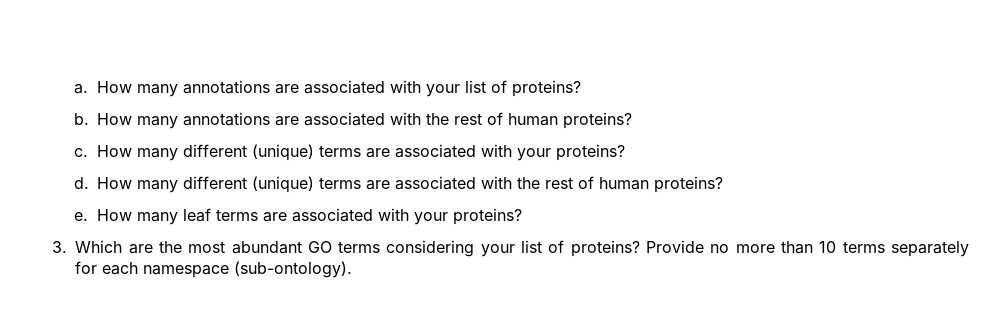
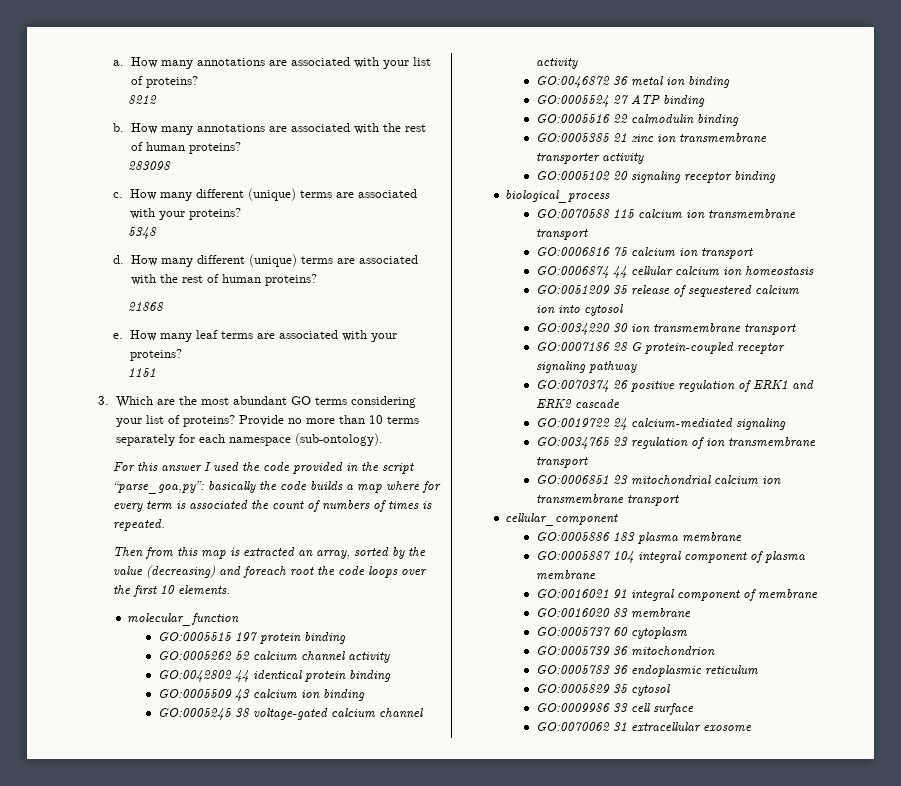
(581, 88) none -> [128,95,158,104] // 8212
(633, 120) none -> [128,161,172,170] // 283098
(625, 152) none -> [128,227,158,239] // 5348
(724, 184) none -> [128,302,165,311] // 21868
(522, 216) none -> [128,368,157,377] // 1151
(353, 269) none -> [113,462,415,474] [113,481,442,494] [113,500,433,512] [113,519,166,531] [113,547,427,559] [113,565,428,578] [113,585,231,597] [127,613,240,626] [157,632,346,644] [157,651,390,663] [157,670,391,682] [157,689,365,701] [157,708,423,720] [535,58,578,69] [535,76,730,88] [535,94,705,107] [535,114,739,126] [535,133,767,143] [535,153,644,164] [535,171,776,183] [505,190,611,203] [535,209,796,219] [535,229,588,240] [535,247,753,259] [535,266,814,278] [535,285,799,297] [535,304,623,316] [535,323,796,335] [535,342,785,354] [535,361,637,373] [535,380,814,392] [535,399,620,408] [535,418,786,430] [535,437,816,449] [535,457,588,468] [535,475,781,485] [535,494,679,506] [505,513,619,526] [535,532,742,544] [535,551,805,563] [535,570,596,580] [535,589,818,601] [535,608,691,618] [535,627,687,639] [535,646,715,656] [535,665,758,677] [535,684,670,696] [535,703,694,715] [535,722,752,732] // For this answer I used the code provided in the script “parse_goa,py”: basically the code builds a map where for every term is associated the count of numbers of times is repeated. // Then from this map is extracted an array, sorted by the value (decreasing) and foreach root the code loops over the first 10 elements. // molecular_function // GO:0005515 197 protein binding // GO:0005262 52 calcium channel activity // GO:0042802 44 identical protein binding // GO:0005509 43 calcium ion binding // GO:0005245 38 voltage-gated calcium channel activity // GO:0046872 36 metal ion binding // GO:0005524 27 ATP binding // GO:0005516 22 calmodulin binding // GO:0005385 21 zinc ion transmembrane transporter activity // GO:0005102 20 signaling receptor binding // biological_process // GO:0070588 115 calcium ion transmembrane transport // GO:0006816 75 calcium ion transport // GO:0006874 44 cellular calcium ion homeostasis // GO:0051209 35 release of sequestered calcium ion into cytosol // GO:0034220 30 ion transmembrane transport // GO:0007186 28 G protein-coupled receptor signaling pathway // GO:0070374 26 positive regulation of ERK1 and ERK2 cascade // GO:0019722 24 calcium-mediated signaling // GO:0034765 23 regulation of ion transmembrane transport // GO:0006851 23 mitochondrial calcium ion transmembrane transport // cellular_component // GO:0005886 183 plasma membrane // GO:0005887 104 integral component of plasma membrane // GO:0016021 91 integral component of membrane // GO:0016020 83 membrane // GO:0005737 60 cytoplasm // GO:0005739 36 mitochondrion // GO:0005783 36 endoplasmic reticulum // GO:0005829 35 cytosol // GO:0009986 33 cell surface // GO:0070062 31 extracellular exosome

